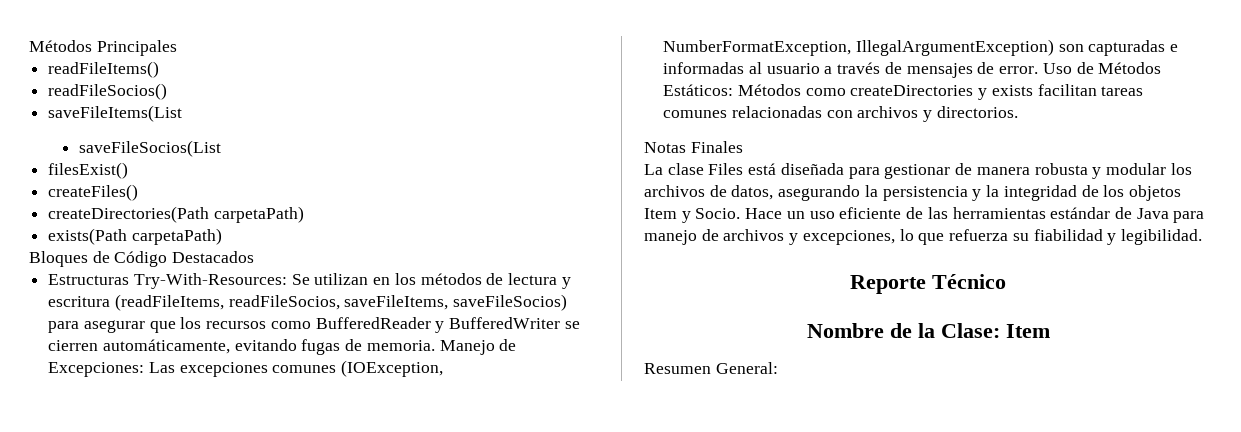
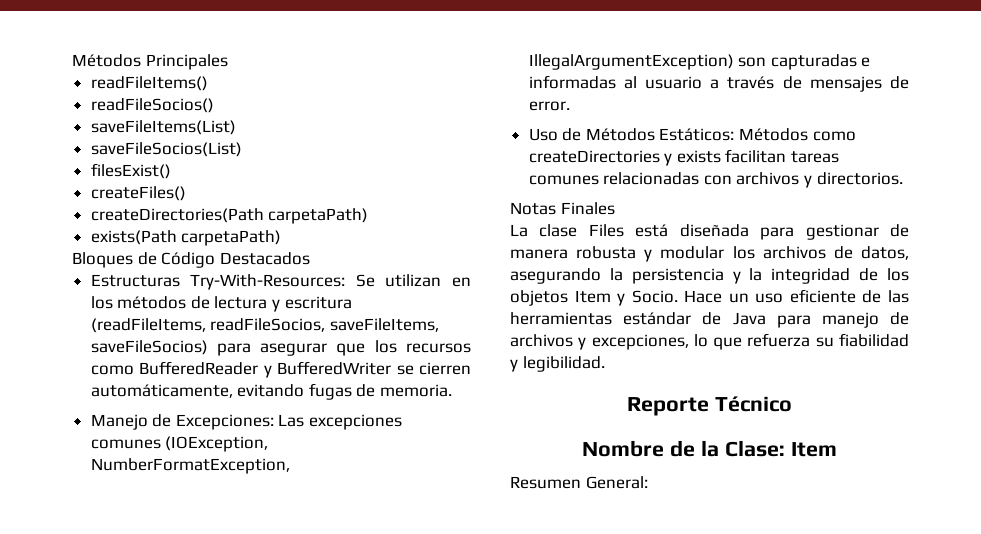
[48,105,183,122] [79,140,222,157] saveFileItems(List // saveFileSocios(List -> [90,120,236,135] [90,142,242,157] saveFileItems(List) // saveFileSocios(List)
(435, 345) none -> (453, 390) //
(1039, 70) none -> (570, 106) //

